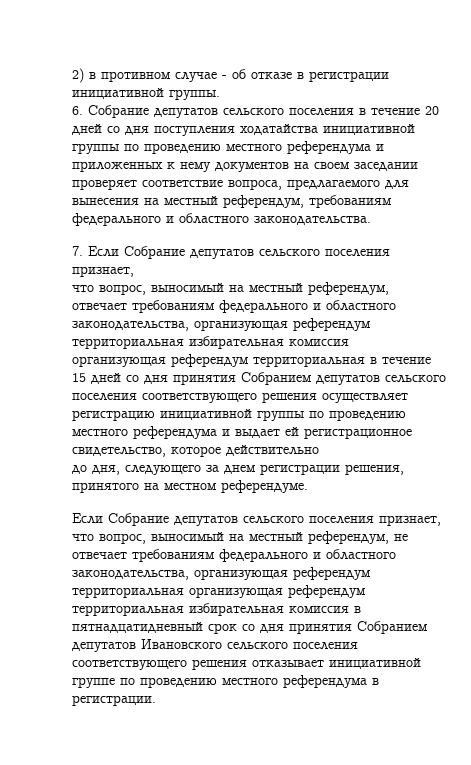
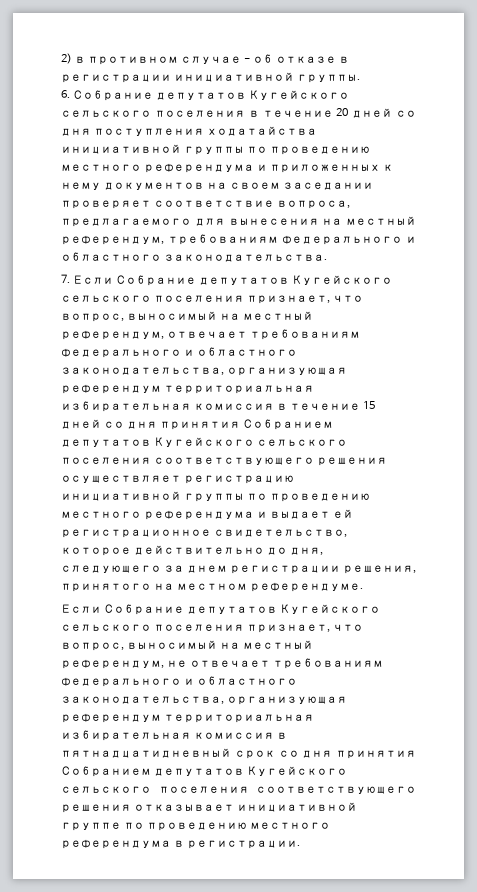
(218, 113) none -> [248,90,349,100] Кугейского
[259,249,390,257] [72,266,134,277] сельского поселения признает, // -> [291,275,392,285] [61,295,330,304] Кугейского сельского поселения признает,
[72,354,365,367] организующая референдум территориальная -> (274, 406) none
(380, 380) none -> [153,437,254,447] Кугейского
(319, 450) // -> (264, 550) none
(238, 521) none -> [279,604,380,614] Кугейского
[189,585,365,598] [72,605,184,616] организующая референдум территориальная -> (314, 718) none
[141,639,222,649] Ивановского -> [246,766,347,776] Кугейского

